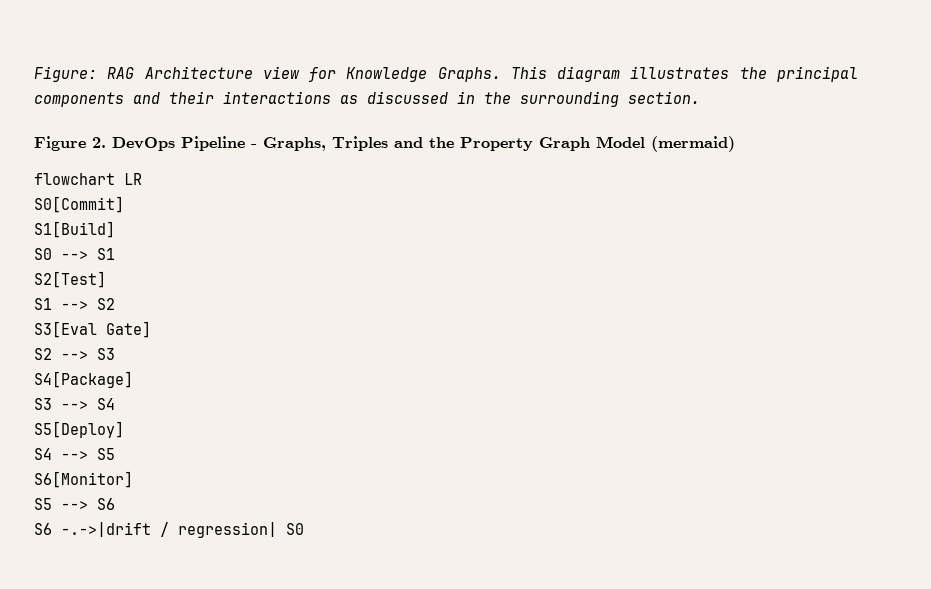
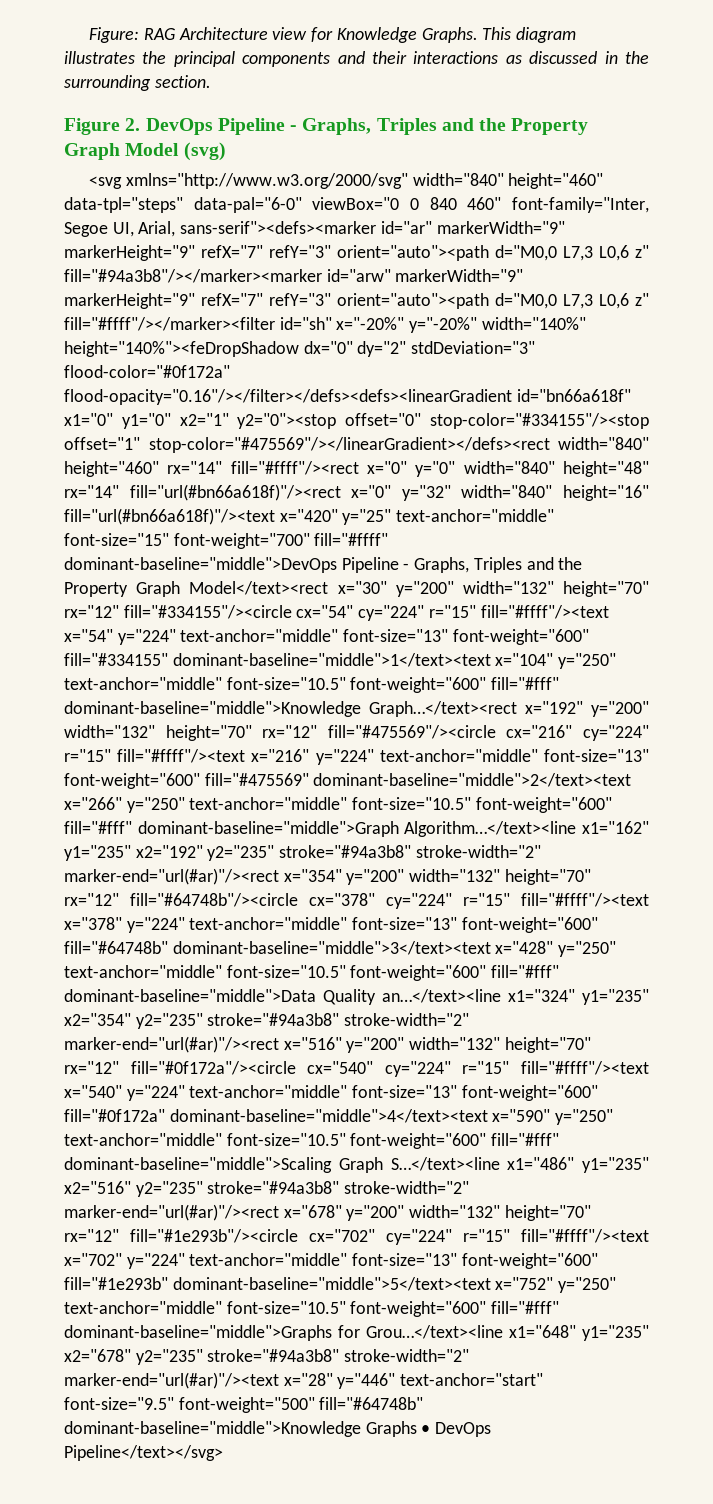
[651,136,735,152] [34,173,142,185] [34,196,124,213] [34,221,115,238] [34,248,115,260] [34,271,106,288] [34,298,115,310] [34,321,151,338] [34,348,115,360] [34,371,133,388] [34,398,115,410] [34,421,124,438] [34,448,115,460] [34,471,133,488] [34,498,115,510] [34,522,304,538] (mermaid) // flowchart LR // S0[Commit] // S1[Build] // S0 --> S1 // S2[Test] // S1 --> S2 // S3[Eval Gate] // S2 --> S3 // S4[Package] // S3 --> S4 // S5[Deploy] // S4 --> S5 // S6[Monitor] // S5 --> S6 // S6 -.->|drift / regression| S0 -> [183,142,226,161] [89,173,604,189] [64,197,649,213] [64,221,565,237] [64,245,649,261] [64,269,524,283] [64,293,649,309] [64,317,586,333] [64,341,536,357] [64,365,230,378] [64,389,631,405] [64,413,649,429] [64,437,649,453] [64,461,649,477] [64,484,650,501] [64,508,555,525] [64,533,389,549] [64,557,583,573] [64,581,649,597] [64,605,609,621] [64,629,589,645] [64,653,617,669] [64,677,560,693] [64,701,649,717] [64,725,649,741] [64,749,649,765] [64,773,632,789] [64,797,612,813] [64,821,649,837] [64,845,541,861] [64,868,591,885] [64,893,649,909] [64,917,598,933] [64,941,617,957] [64,965,560,981] [64,989,649,1005] [64,1013,470,1029] [64,1036,591,1053] [64,1061,649,1077] [64,1085,598,1101] [64,1109,614,1125] [64,1133,560,1149] [64,1157,649,1173] [64,1181,470,1197] [64,1204,591,1221] [64,1229,649,1245] [64,1253,598,1269] [64,1277,617,1293] [64,1301,560,1317] [64,1325,649,1341] [64,1349,470,1365] [64,1372,544,1389] [64,1397,424,1413] [64,1421,492,1437] [64,1445,223,1461] (svg) // <svg xmlns="http://www.w3.org/2000/svg" width="840" height="460" data-tpl="steps" data-pal="6-0" viewBox="0 0 840 460" font-family="Inter, Segoe UI, Arial, sans-serif"><defs><marker id="ar" markerWidth="9" markerHeight="9" refX="7" refY="3" orient="auto"><path d="M0,0 L7,3 L0,6 z" fill="#94a3b8"/></marker><marker id="arw" markerWidth="9" markerHeight="9" refX="7" refY="3" orient="auto"><path d="M0,0 L7,3 L0,6 z" fill="#ffff"/></marker><filter id="sh" x="-20%" y="-20%" width="140%" height="140%"><feDropShadow dx="0" dy="2" stdDeviation="3" flood-color="#0f172a" flood-opacity="0.16"/></filter></defs><defs><linearGradient id="bn66a618f" x1="0" y1="0" x2="1" y2="0"><stop offset="0" stop-color="#334155"/><stop offset="1" stop-color="#475569"/></linearGradient></defs><rect width="840" height="460" rx="14" fill="#ffff"/><rect x="0" y="0" width="840" height="48" rx="14" fill="url(#bn66a618f)"/><rect x="0" y="32" width="840" height="16" fill="url(#bn66a618f)"/><text x="420" y="25" text-anchor="middle" font-size="15" font-weight="700" fill="#ffff" dominant-baseline="middle">DevOps Pipeline - Graphs, Triples and the Property Graph Model</text><rect x="30" y="200" width="132" height="70" rx="12" fill="#334155"/><circle cx="54" cy="224" r="15" fill="#ffff"/><text x="54" y="224" text-anchor="middle" font-size="13" font-weight="600" fill="#334155" dominant-baseline="middle">1</text><text x="104" y="250" text-anchor="middle" font-size="10.5" font-weight="600" fill="#fff" dominant-baseline="middle">Knowledge Graph…</text><rect x="192" y="200" width="132" height="70" rx="12" fill="#475569"/><circle cx="216" cy="224" r="15" fill="#ffff"/><text x="216" y="224" text-anchor="middle" font-size="13" font-weight="600" fill="#475569" dominant-baseline="middle">2</text><text x="266" y="250" text-anchor="middle" font-size="10.5" font-weight="600" fill="#fff" dominant-baseline="middle">Graph Algorithm…</text><line x1="162" y1="235" x2="192" y2="235" stroke="#94a3b8" stroke-width="2" marker-end="url(#ar)"/><rect x="354" y="200" width="132" height="70" rx="12" fill="#64748b"/><circle cx="378" cy="224" r="15" fill="#ffff"/><text x="378" y="224" text-anchor="middle" font-size="13" font-weight="600" fill="#64748b" dominant-baseline="middle">3</text><text x="428" y="250" text-anchor="middle" font-size="10.5" font-weight="600" fill="#fff" dominant-baseline="middle">Data Quality an…</text><line x1="324" y1="235" x2="354" y2="235" stroke="#94a3b8" stroke-width="2" marker-end="url(#ar)"/><rect x="516" y="200" width="132" height="70" rx="12" fill="#0f172a"/><circle cx="540" cy="224" r="15" fill="#ffff"/><text x="540" y="224" text-anchor="middle" font-size="13" font-weight="600" fill="#0f172a" dominant-baseline="middle">4</text><text x="590" y="250" text-anchor="middle" font-size="10.5" font-weight="600" fill="#fff" dominant-baseline="middle">Scaling Graph S…</text><line x1="486" y1="235" x2="516" y2="235" stroke="#94a3b8" stroke-width="2" marker-end="url(#ar)"/><rect x="678" y="200" width="132" height="70" rx="12" fill="#1e293b"/><circle cx="702" cy="224" r="15" fill="#ffff"/><text x="702" y="224" text-anchor="middle" font-size="13" font-weight="600" fill="#1e293b" dominant-baseline="middle">5</text><text x="752" y="250" text-anchor="middle" font-size="10.5" font-weight="600" fill="#fff" dominant-baseline="middle">Graphs for Grou…</text><line x1="648" y1="235" x2="678" y2="235" stroke="#94a3b8" stroke-width="2" marker-end="url(#ar)"/><text x="28" y="446" text-anchor="start" font-size="9.5" font-weight="500" fill="#64748b" dominant-baseline="middle">Knowledge Graphs • DevOps Pipeline</text></svg>

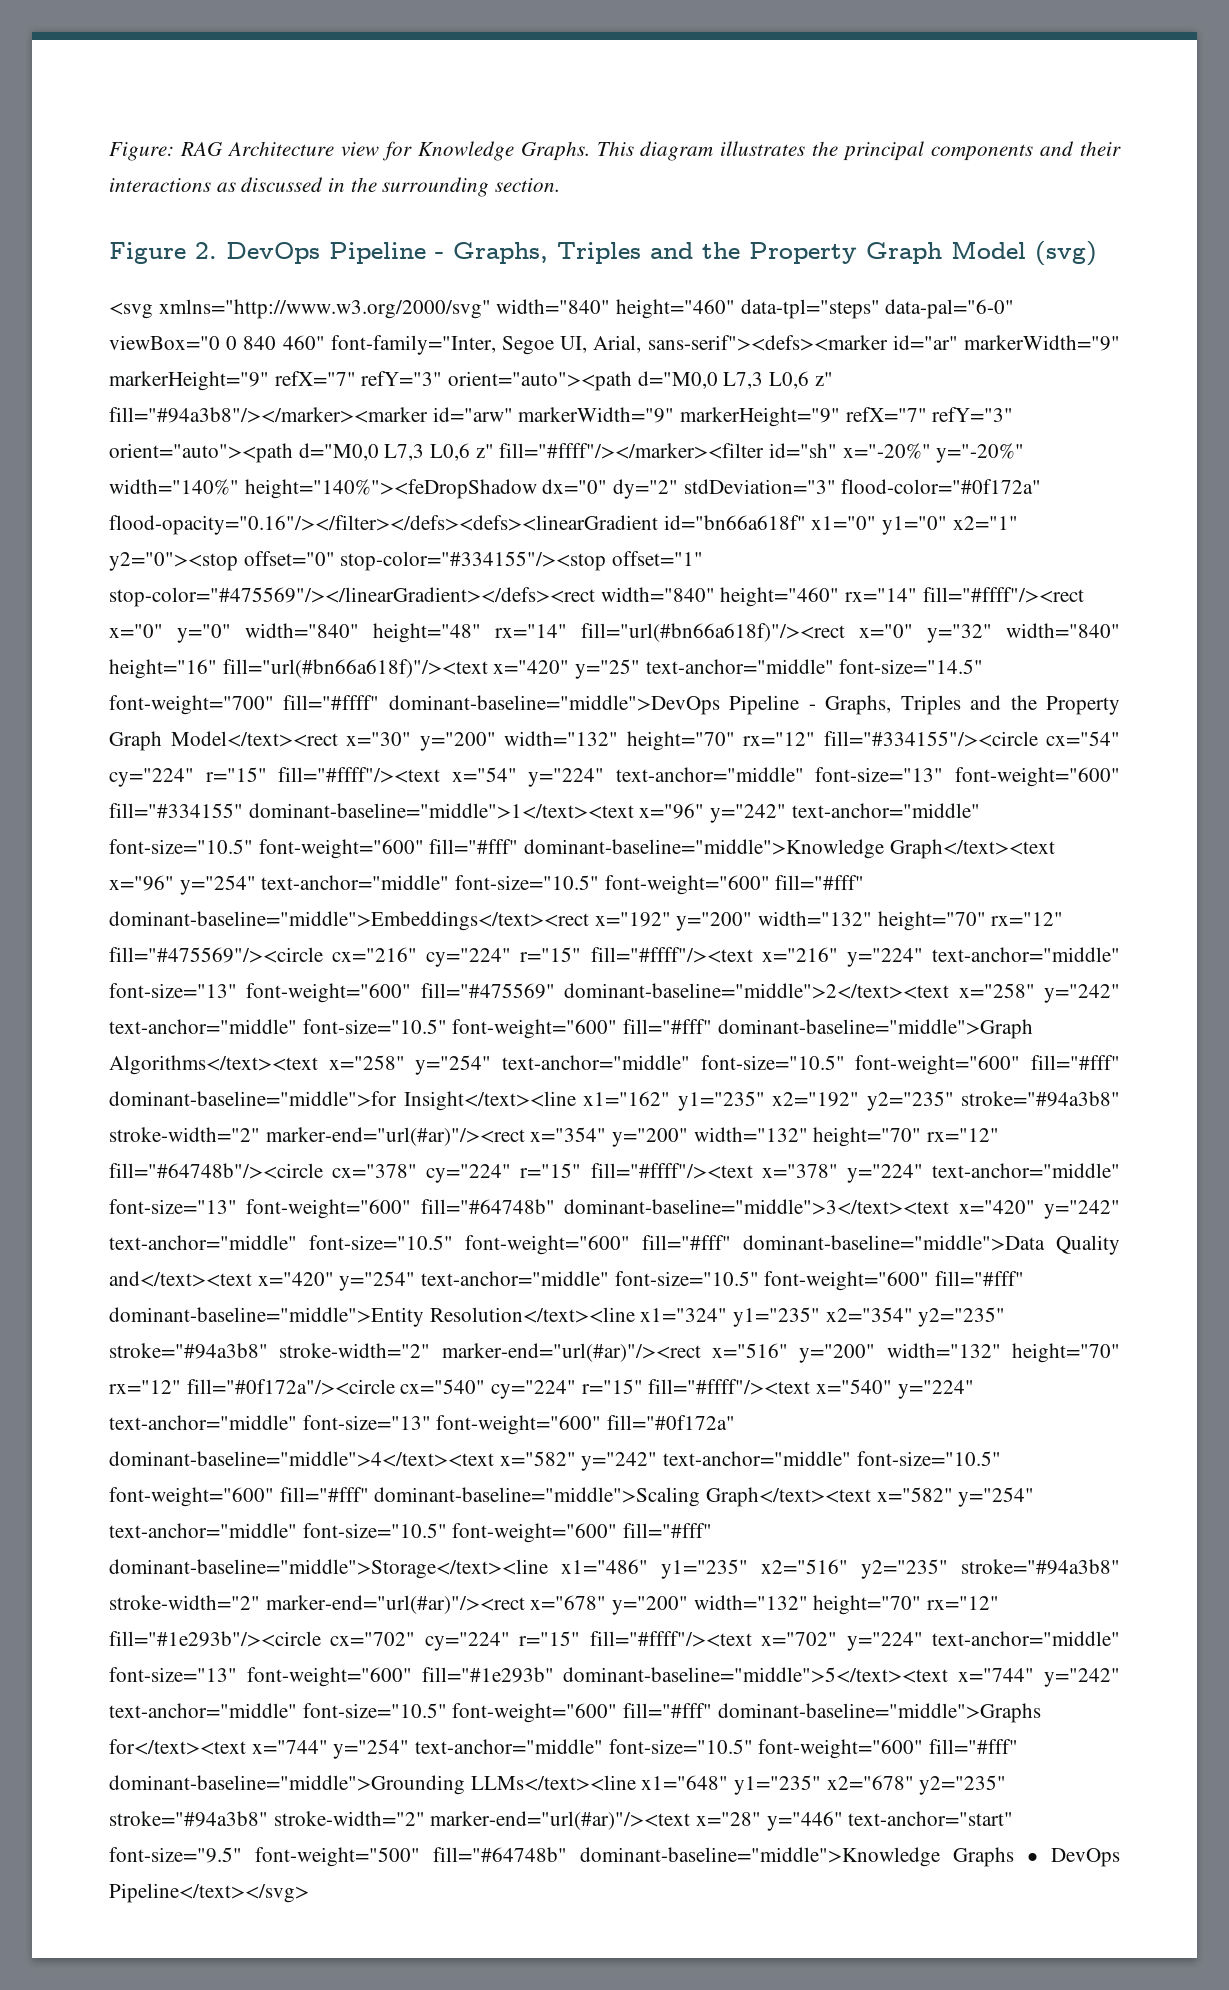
[64,533,169,546] font-size="15" -> [839,659,984,674] font-size="14.5"
[495,653,617,669] x="104" y="250" -> [639,803,787,823] x="96" y="242"
[369,701,517,717] Graph…</text><rect -> [889,839,1055,859] [109,875,865,895] [109,911,589,931] Graph</text><text x="96" y="254" text-anchor="middle" font-size="10.5" font-weight="600" fill="#fff" dominant-baseline="middle">Embeddings</text><rect
[64,797,185,813] x="266" y="250" -> [958,983,1120,1003] x="258" y="242"
[404,821,577,837] Algorithm…</text><line -> [109,1055,1120,1075] [109,1091,576,1111] Algorithms</text><text x="258" y="254" text-anchor="middle" font-size="10.5" font-weight="600" fill="#fff" dominant-baseline="middle">for Insight</text><line
[495,941,617,957] x="428" y="250" -> [958,1200,1120,1219] x="420" y="242"
[382,989,501,1003] an…</text><line -> [109,1271,1025,1291] [109,1307,635,1327] and</text><text x="420" y="254" text-anchor="middle" font-size="10.5" font-weight="600" fill="#fff" dominant-baseline="middle">Entity Resolution</text><line
[492,1109,614,1125] x="590" y="250" -> [499,1451,658,1471] x="582" y="242"
[338,1157,500,1173] Graph S…</text><line -> [706,1487,1035,1507] [109,1523,713,1543] [109,1559,548,1579] Graph</text><text x="582" y="254" text-anchor="middle" font-size="10.5" font-weight="600" fill="#fff" dominant-baseline="middle">Storage</text><line
[495,1277,617,1293] x="752" y="250" -> [958,1668,1120,1687] x="744" y="242"
[338,1325,503,1339] for Grou…</text><line -> [109,1739,1019,1759] [109,1775,636,1795] for</text><text x="744" y="254" text-anchor="middle" font-size="10.5" font-weight="600" fill="#fff" dominant-baseline="middle">Grounding LLMs</text><line

